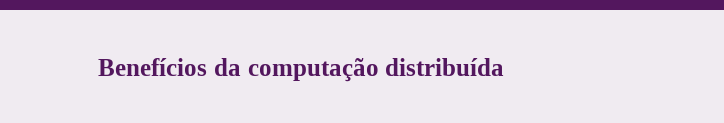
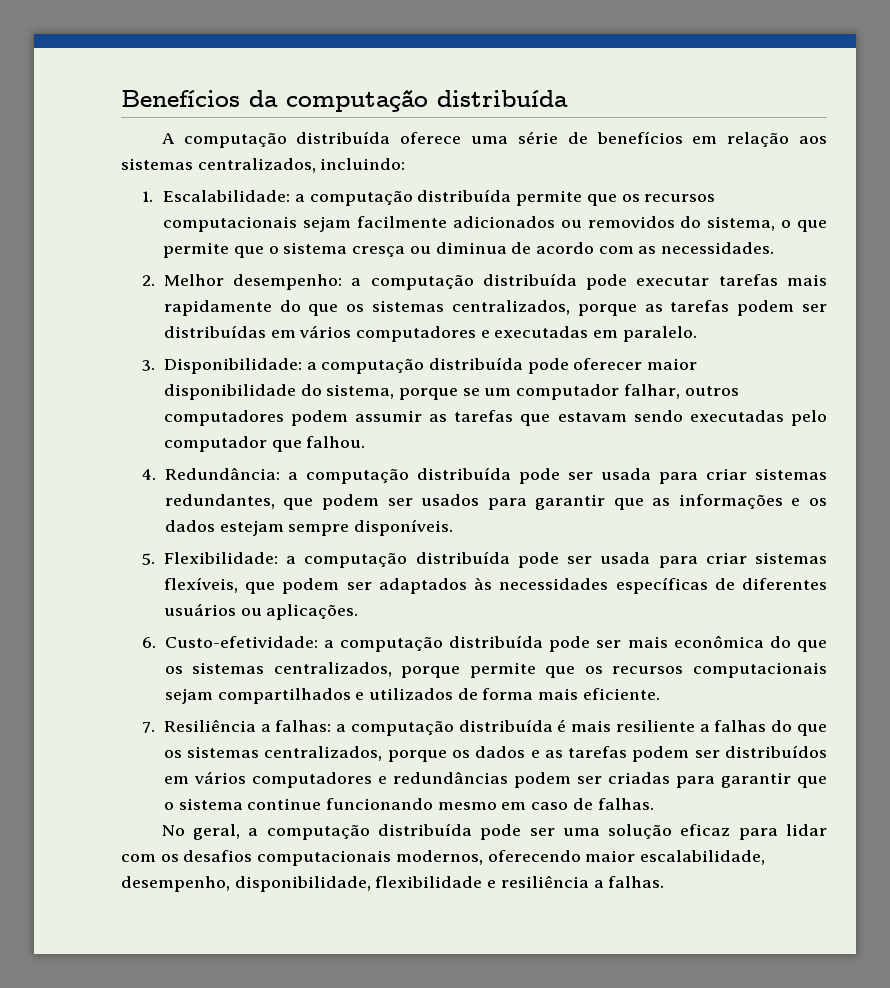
(505, 67) none -> [161,131,828,148] [121,158,406,173] [142,189,716,206] [163,216,828,232] [163,242,775,258] [142,273,827,290] [163,300,827,316] [163,325,697,342] [142,357,698,374] [163,384,739,400] [163,410,828,426] [163,436,366,452] [142,467,828,484] [164,494,827,510] [164,519,454,536] [142,551,827,568] [163,577,827,594] [163,603,359,620] [142,635,828,652] [164,662,827,678] [164,688,660,704] [142,719,827,736] [163,745,827,762] [163,771,827,788] [163,798,654,810] [161,823,827,840] [121,850,766,866] [121,875,665,892] // A computação distribuída oferece uma série de benefícios em relação aos sistemas centralizados, incluindo: // 1. Escalabilidade: a computação distribuída permite que os recursos computacionais sejam facilmente adicionados ou removidos do sistema, o que permite que o sistema cresça ou diminua de acordo com as necessidades. // 2. Melhor desempenho: a computação distribuída pode executar tarefas mais rapidamente do que os sistemas centralizados, porque as tarefas podem ser distribuídas em vários computadores e executadas em paralelo. // 3. Disponibilidade: a computação distribuída pode oferecer maior disponibilidade do sistema, porque se um computador falhar, outros computadores podem assumir as tarefas que estavam sendo executadas pelo computador que falhou. // 4. Redundância: a computação distribuída pode ser usada para criar sistemas redundantes, que podem ser usados para garantir que as informações e os dados estejam sempre disponíveis. // 5. Flexibilidade: a computação distribuída pode ser usada para criar sistemas flexíveis, que podem ser adaptados às necessidades específicas de diferentes usuários ou aplicações. // 6. Custo-efetividade: a computação distribuída pode ser mais econômica do que os sistemas centralizados, porque permite que os recursos computacionais sejam compartilhados e utilizados de forma mais eficiente. // 7. Resiliência a falhas: a computação distribuída é mais resiliente a falhas do que os sistemas centralizados, porque os dados e as tarefas podem ser distribuídos em vários computadores e redundâncias podem ser criadas para garantir que o sistema continue funcionando mesmo em caso de falhas. // No geral, a computação distribuída pode ser uma solução eficaz para lidar com os desafios computacionais modernos, oferecendo maior escalabilidade, desempenho, disponibilidade, flexibilidade e resiliência a falhas.

